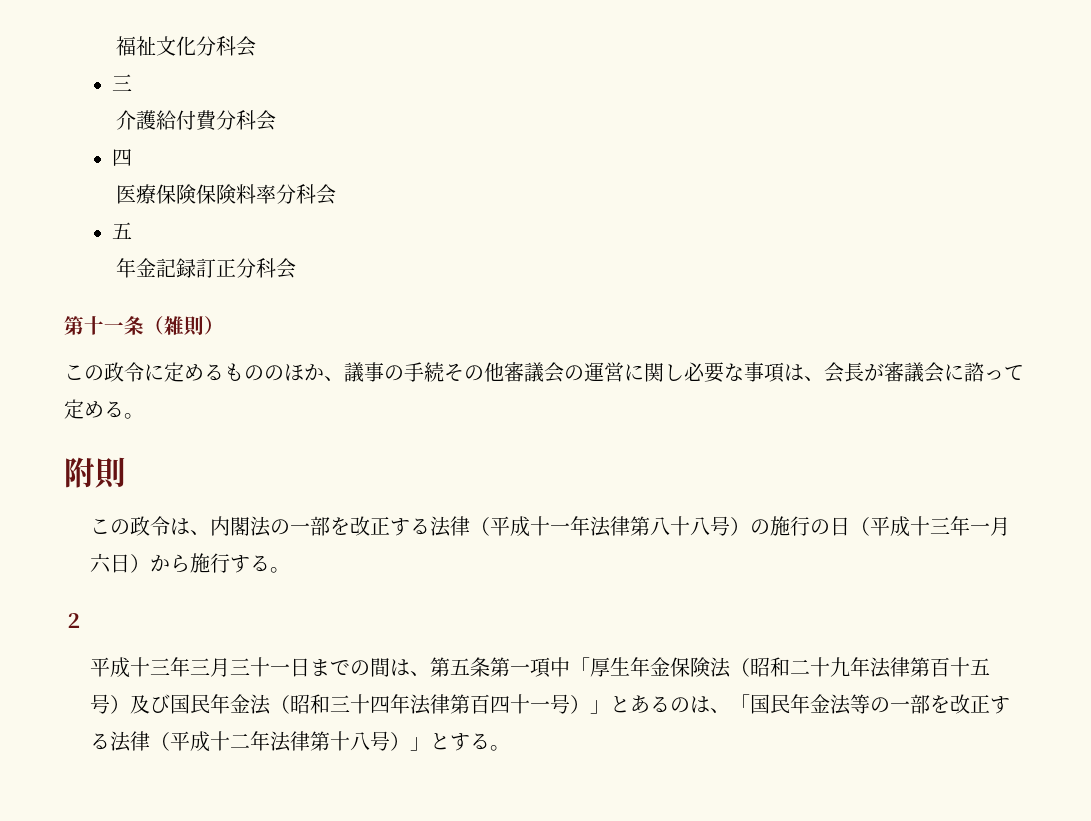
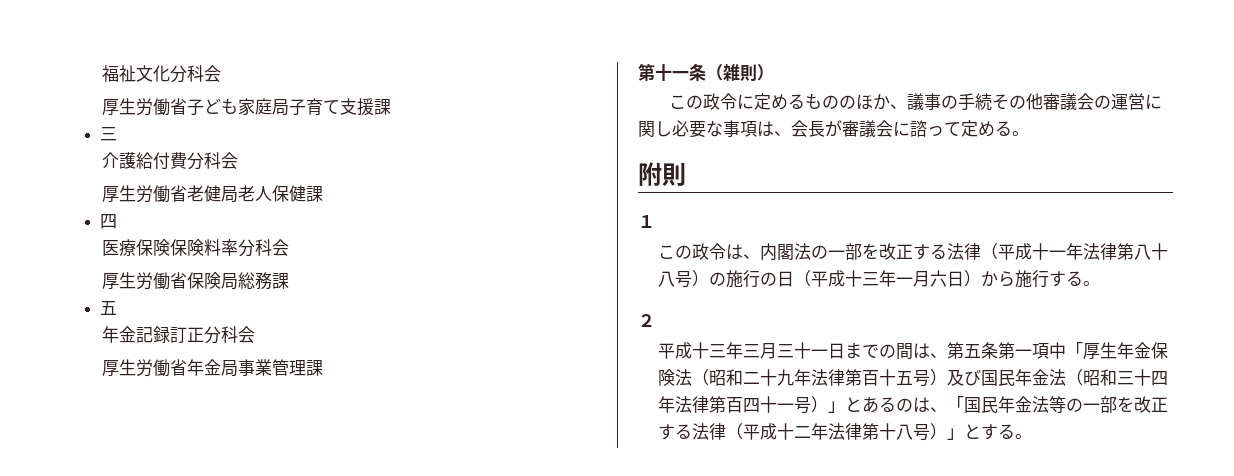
(256, 46) none -> [101,98,391,116] // 厚生労働省子ども家庭局子育て支援課
(276, 120) none -> [101,185,323,203] // 厚生労働省老健局老人保健課
(336, 194) none -> [101,272,289,290] // 厚生労働省保険局総務課
(296, 268) none -> [101,359,323,377] // 厚生労働省年金局事業管理課
(126, 473) none -> [638,215,655,228] // １

